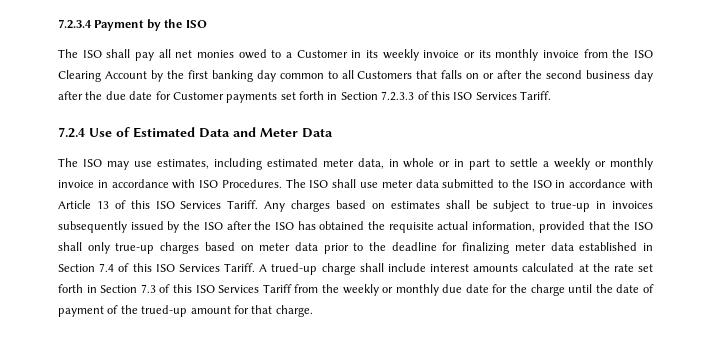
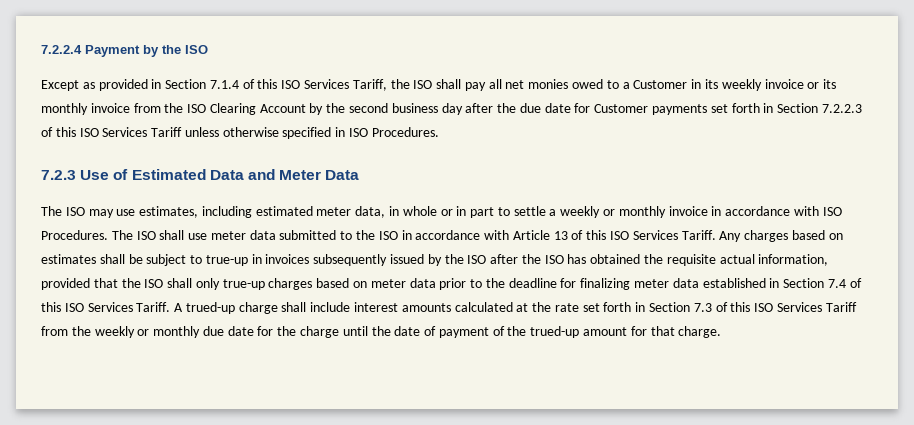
[58,19,92,29] 7.2.3.4 -> [41,45,82,54] 7.2.2.4
[58,49,78,58] The -> [41,79,410,91] Except as provided in Section 7.1.4 of this ISO Services Tariff, the
[187,70,543,82] first banking day common to all Customers that falls on or after the -> (346, 108) none
[381,91,551,101] [58,127,85,138] 7.2.3.3 of this ISO Services Tariff. // 7.2.4 -> [821,104,862,113] [41,127,439,139] [41,170,76,180] 7.2.2.3 of this ISO Services Tariff unless otherwise specified in ISO Procedures. // 7.2.3

